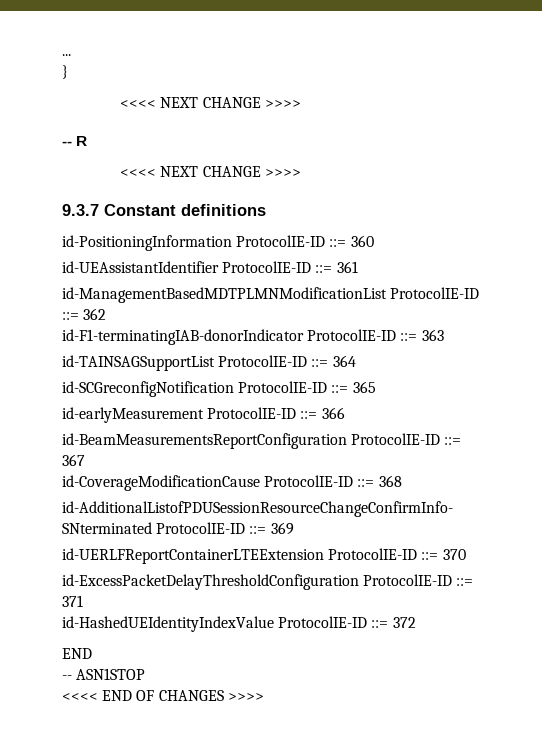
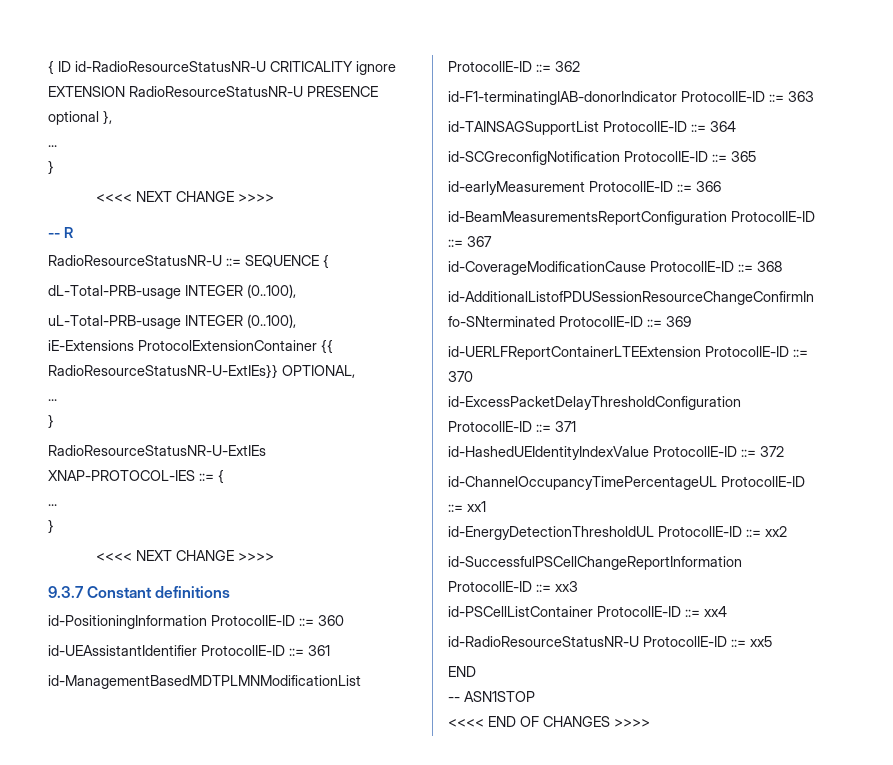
(62, 55) none -> [48,60,396,75] [48,86,378,97] [48,110,112,125] { ID id-RadioResourceStatusNR-U CRITICALITY ignore EXTENSION RadioResourceStatusNR-U PRESENCE optional }, //
(88, 141) none -> [48,254,329,269] [48,284,296,299] [48,314,296,329] [48,339,333,354] [48,364,355,379] [48,399,57,401] [48,414,54,429] [48,445,266,456] [48,469,224,484] [48,504,57,506] [48,519,54,534] // RadioResourceStatusNR-U ::= SEQUENCE { // dL-Total-PRB-usage INTEGER (0..100), // uL-Total-PRB-usage INTEGER (0..100), // iE-Extensions ProtocolExtensionContainer {{ RadioResourceStatusNR-U-ExtIEs}} OPTIONAL, // ... // } // RadioResourceStatusNR-U-ExtIEs XNAP-PROTOCOL-IES ::= { // ... // }
(416, 622) none -> [448,476,805,490] [448,501,486,512] [448,526,787,540] [448,556,742,570] [448,581,578,592] [448,606,727,617] [448,636,772,647] // id-ChannelOccupancyTimePercentageUL ProtocolIE-ID ::= xx1 // id-EnergyDetectionThresholdUL ProtocolIE-ID ::= xx2 // id-SuccessfulPSCellChangeReportInformation ProtocolIE-ID ::= xx3 // id-PSCellListContainer ProtocolIE-ID ::= xx4 // id-RadioResourceStatusNR-U ProtocolIE-ID ::= xx5

